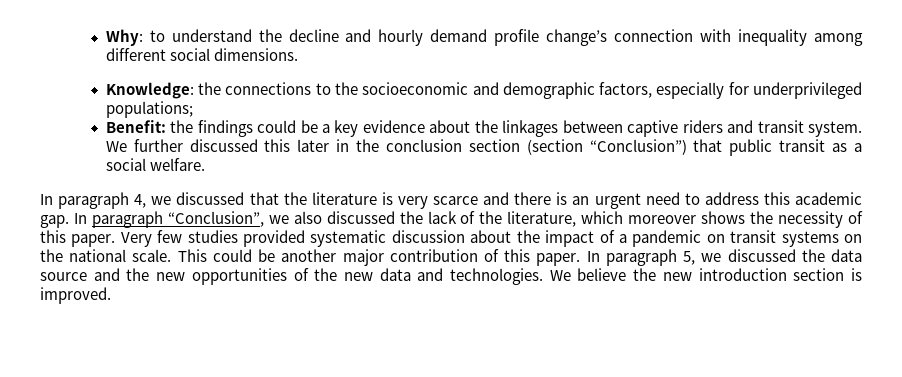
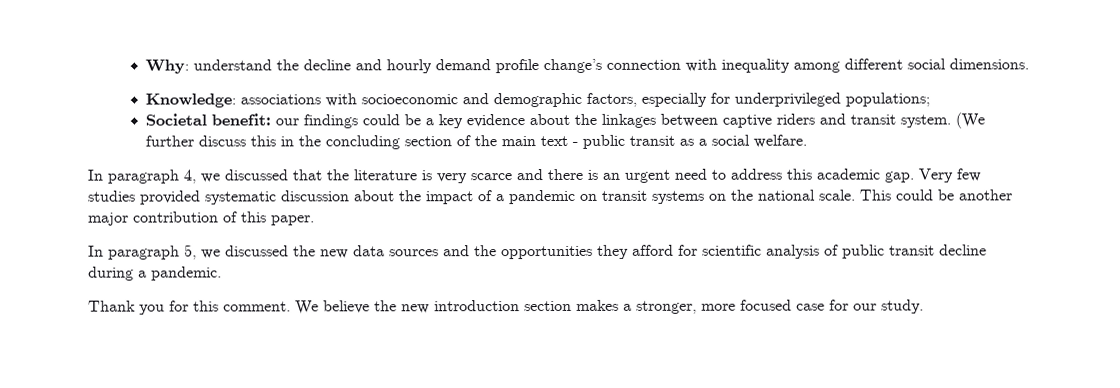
[149,30,165,42] to -> (190, 66) none
[198,82,358,95] the connections to the -> [240,93,358,107] associations with
[105,120,194,133] Benefit: the -> [145,113,300,126] Societal benefit: our
[105,139,723,155] We further discussed this later in the conclusion section (section “Conclusion”) that -> [955,112,986,129] [145,135,579,150] (We further discuss this in the concluding section of the main text -
[73,211,864,228] [40,230,116,247] In paragraph “Conclusion”, we also discussed the lack of the literature, which moreover shows the necessity of this paper. -> (914, 177) none
(581, 259) none -> (315, 220) //
[830,249,862,262] [40,268,544,285] data source and the new opportunities of the new data and technologies. -> [320,244,987,260] [88,266,222,281] [88,300,291,315] new data sources and the opportunities they afford for scientific analysis of public transit decline during a pandemic. // Thank you for this comment.
[851,268,863,281] [40,287,111,304] is improved. -> [576,299,924,314] makes a stronger, more focused case for our study.

